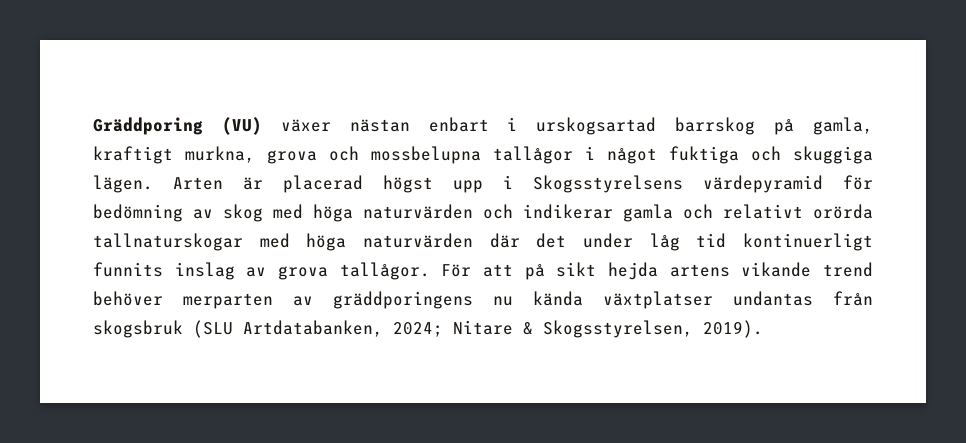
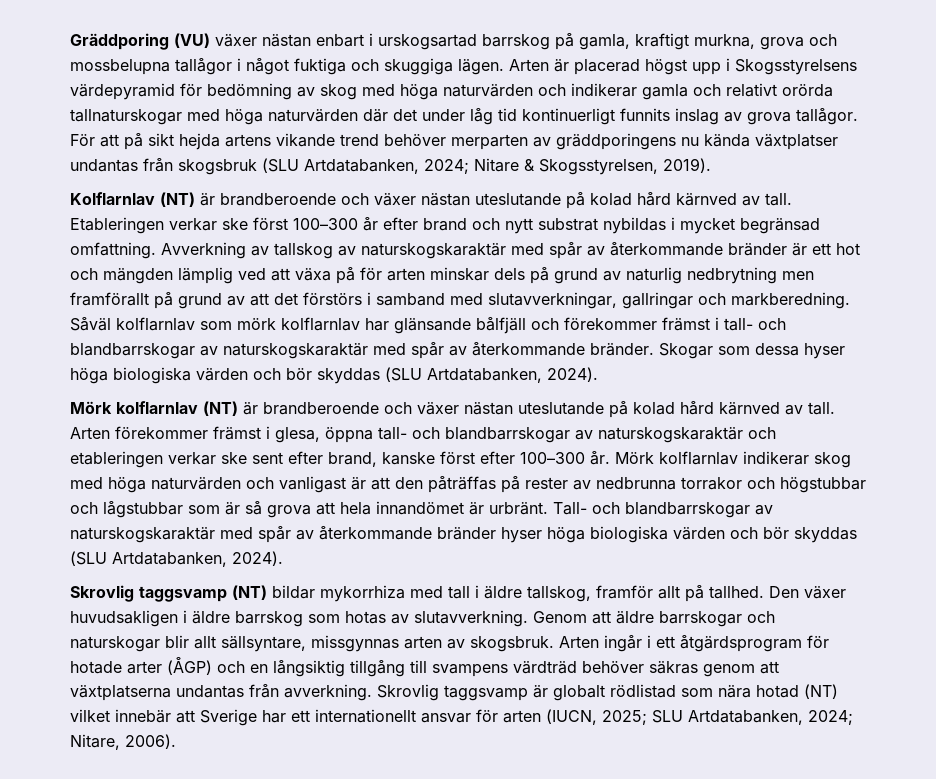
(763, 329) none -> [70,192,792,209] [70,217,820,234] [70,242,860,259] [70,267,814,284] [70,292,850,309] [70,317,786,334] [70,342,845,359] [70,367,598,384] [70,401,835,418] [70,426,776,443] [70,451,851,468] [70,476,866,493] [70,501,773,518] [70,526,857,543] [70,551,283,567] [70,585,846,602] [70,610,775,627] [70,635,829,652] [70,657,779,677] [70,684,838,701] [70,709,853,726] [70,734,176,750] // Kolflarnlav (NT) är brandberoende och växer nästan uteslutande på kolad hård kärnved av tall. Etableringen verkar ske först 100–300 år efter brand och nytt substrat nybildas i mycket begränsad omfattning. Avverkning av tallskog av naturskogskaraktär med spår av återkommande bränder är ett hot och mängden lämplig ved att växa på för arten minskar dels på grund av naturlig nedbrytning men framförallt på grund av att det förstörs i samband med slutavverkningar, gallringar och markberedning. Såväl kolflarnlav som mörk kolflarnlav har glänsande bålfjäll och förekommer främst i tall- och blandbarrskogar av naturskogskaraktär med spår av återkommande bränder. Skogar som dessa hyser höga biologiska värden och bör skyddas (SLU Artdatabanken, 2024). // Mörk kolflarnlav (NT) är brandberoende och växer nästan uteslutande på kolad hård kärnved av tall. Arten förekommer främst i glesa, öppna tall- och blandbarrskogar av naturskogskaraktär och etableringen verkar ske sent efter brand, kanske först efter 100–300 år. Mörk kolflarnlav indikerar skog med höga naturvärden och vanligast är att den påträffas på rester av nedbrunna torrakor och högstubbar och lågstubbar som är så grova att hela innandömet är urbränt. Tall- och blandbarrskogar av naturskogskaraktär med spår av återkommande bränder hyser höga biologiska värden och bör skyddas (SLU Artdatabanken, 2024). // Skrovlig taggsvamp (NT) bildar mykorrhiza med tall i äldre tallskog, framför allt på tallhed. Den växer huvudsakligen i äldre barrskog som hotas av slutavverkning. Genom att äldre barrskogar och naturskogar blir allt sällsyntare, missgynnas arten av skogsbruk. Arten ingår i ett åtgärdsprogram för hotade arter (ÅGP) och en långsiktig tillgång till svampens värdträd behöver säkras genom att växtplatserna undantas från avverkning. Skrovlig taggsvamp är globalt rödlistad som nära hotad (NT) vilket innebär att Sverige har ett internationellt ansvar för arten (IUCN, 2025; SLU Artdatabanken, 2024; Nitare, 2006).

